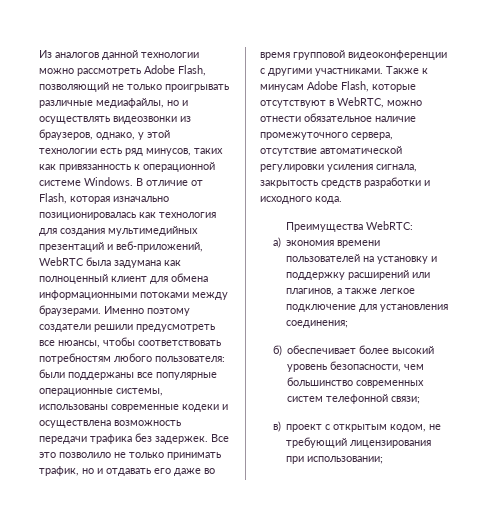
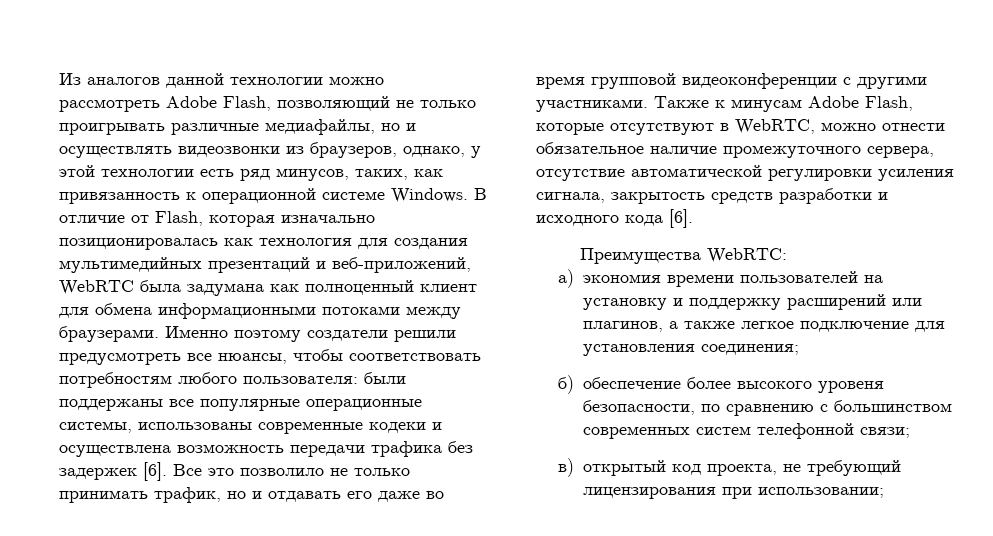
[194,148,223,154] таких -> [355,169,408,180] таких,
[155,436,208,444] задержек. -> [59,462,167,481] задержек [6].
[315,196,342,204] кода. -> [625,209,693,228] кода [6].
[287,345,435,354] [287,361,425,372] [287,377,354,386] обеспечивает более высокий уровень безопасности, чем большинство -> [582,377,884,393] [582,400,952,416] обеспечение более высокого уровеня безопасности, по сравнению с большинством
[286,424,427,432] проект с открытым кодом, -> [582,460,777,476] открытый код проекта,

